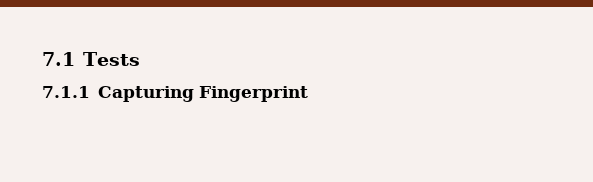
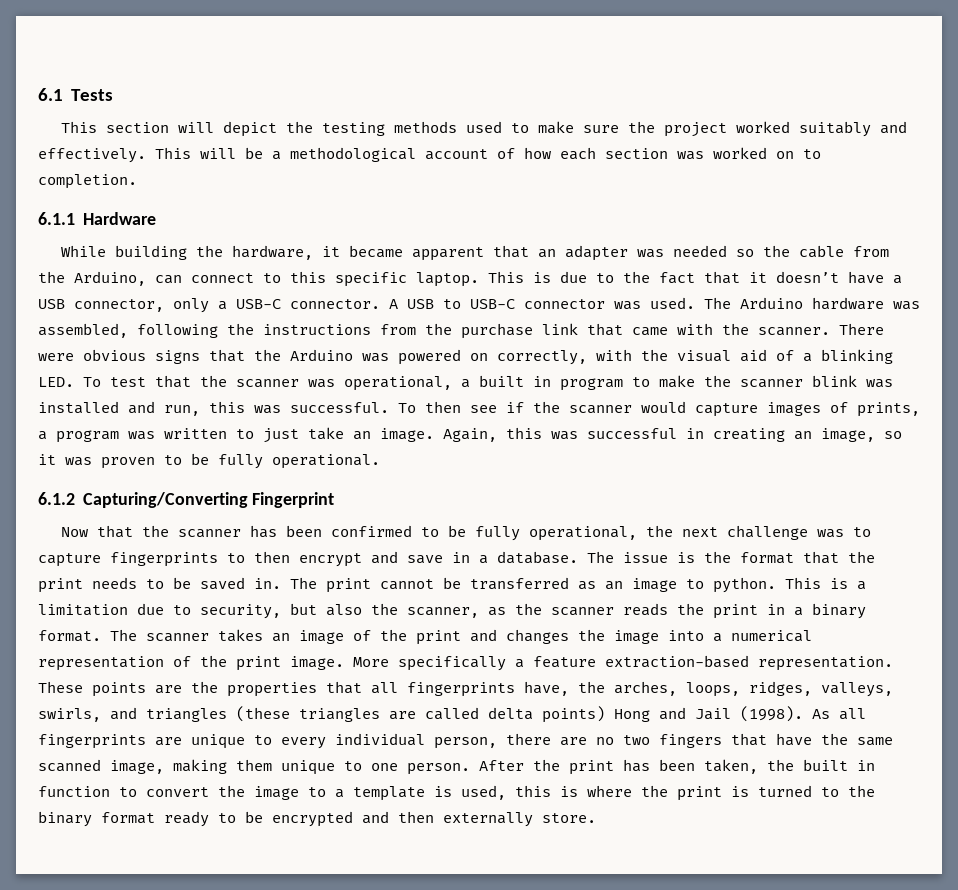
[42,52,75,66] 7.1 -> [38,88,63,101] 6.1
[42,86,309,102] 7.1.1 Capturing Fingerprint -> [60,121,907,137] [38,147,821,163] [38,174,137,189] [38,212,156,225] [60,245,889,261] [38,271,902,287] [38,297,920,313] [38,323,884,339] [38,349,893,365] [38,375,893,391] [38,401,920,417] [38,427,902,443] [38,453,380,469] [38,492,335,508] [60,525,871,541] [38,551,875,567] [38,577,866,593] [38,603,866,619] [38,629,812,645] [38,655,893,671] [38,681,893,697] [38,706,866,723] [38,733,893,749] [38,759,875,775] [38,785,875,801] [38,811,596,827] This section will depict the testing methods used to make sure the project worked suitably and effectively. This will be a methodological account of how each section was worked on to completion. // 6.1.1 Hardware // While building the hardware, it became apparent that an adapter was needed so the cable from the Arduino, can connect to this specific laptop. This is due to the fact that it doesn’t have a USB connector, only a USB-C connector. A USB to USB-C connector was used. The Arduino hardware was assembled, following the instructions from the purchase link that came with the scanner. There were obvious signs that the Arduino was powered on correctly, with the visual aid of a blinking LED. To test that the scanner was operational, a built in program to make the scanner blink was installed and run, this was successful. To then see if the scanner would capture images of prints, a program was written to just take an image. Again, this was successful in creating an image, so it was proven to be fully operational. // 6.1.2 Capturing/Converting Fingerprint // Now that the scanner has been confirmed to be fully operational, the next challenge was to capture fingerprints to then encrypt and save in a database. The issue is the format that the print needs to be saved in. The print cannot be transferred as an image to python. This is a limitation due to security, but also the scanner, as the scanner reads the print in a binary format. The scanner takes an image of the print and changes the image into a numerical representation of the print image. More specifically a feature extraction-based representation. These points are the properties that all fingerprints have, the arches, loops, ridges, valleys, swirls, and triangles (these triangles are called delta points) Hong and Jail (1998). As all fingerprints are unique to every individual person, there are no two fingers that have the same scanned image, making them unique to one person. After the print has been taken, the built in function to convert the image to a template is used, this is where the print is turned to the binary format ready to be encrypted and then externally store.

